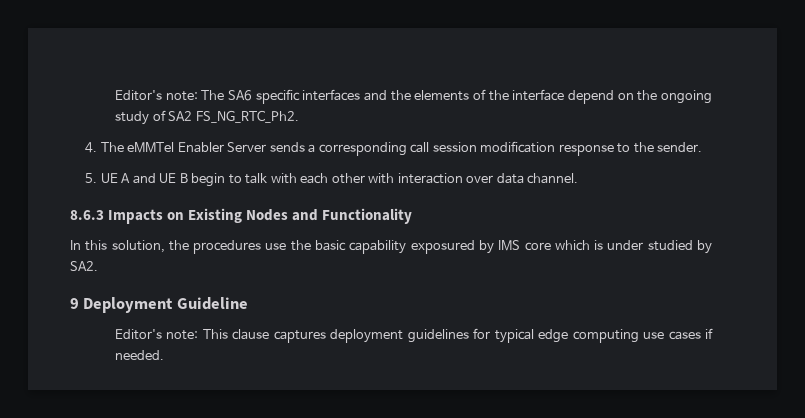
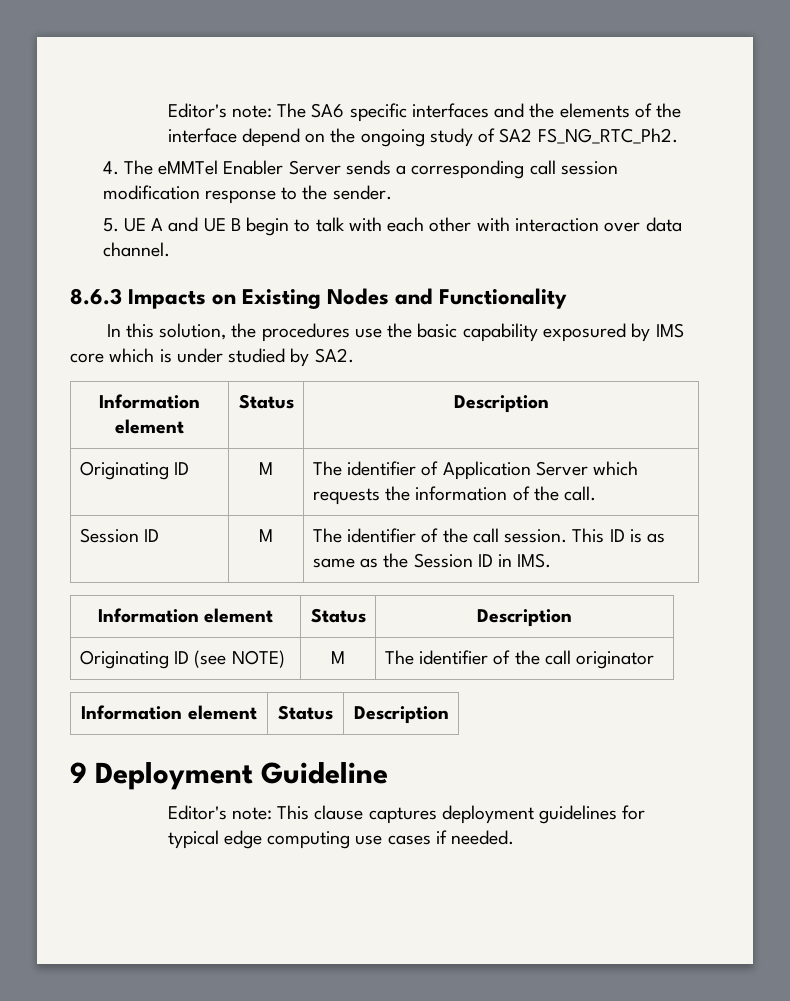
(98, 266) none -> [99,394,200,409] [115,419,184,434] [238,394,294,409] [453,395,549,413] [79,461,190,480] [259,462,273,475] [312,461,639,480] [312,486,597,505] [79,528,160,543] [259,529,273,542] [312,528,666,543] [312,553,552,568] [97,608,274,623] [310,608,366,623] [477,609,572,627] [79,650,285,669] [331,651,345,664] [384,650,655,669] [81,705,257,720] [278,705,333,720] [353,706,449,724] // Information element | Status | Description // Originating ID | M | The identifier of Application Server which requests the information of the call. // Session ID | M | The identifier of the call session. This ID is as same as the Session ID in IMS. // Information element | Status | Description // Originating ID (see NOTE) | M | The identifier of the call originator // Information element | Status | Description

